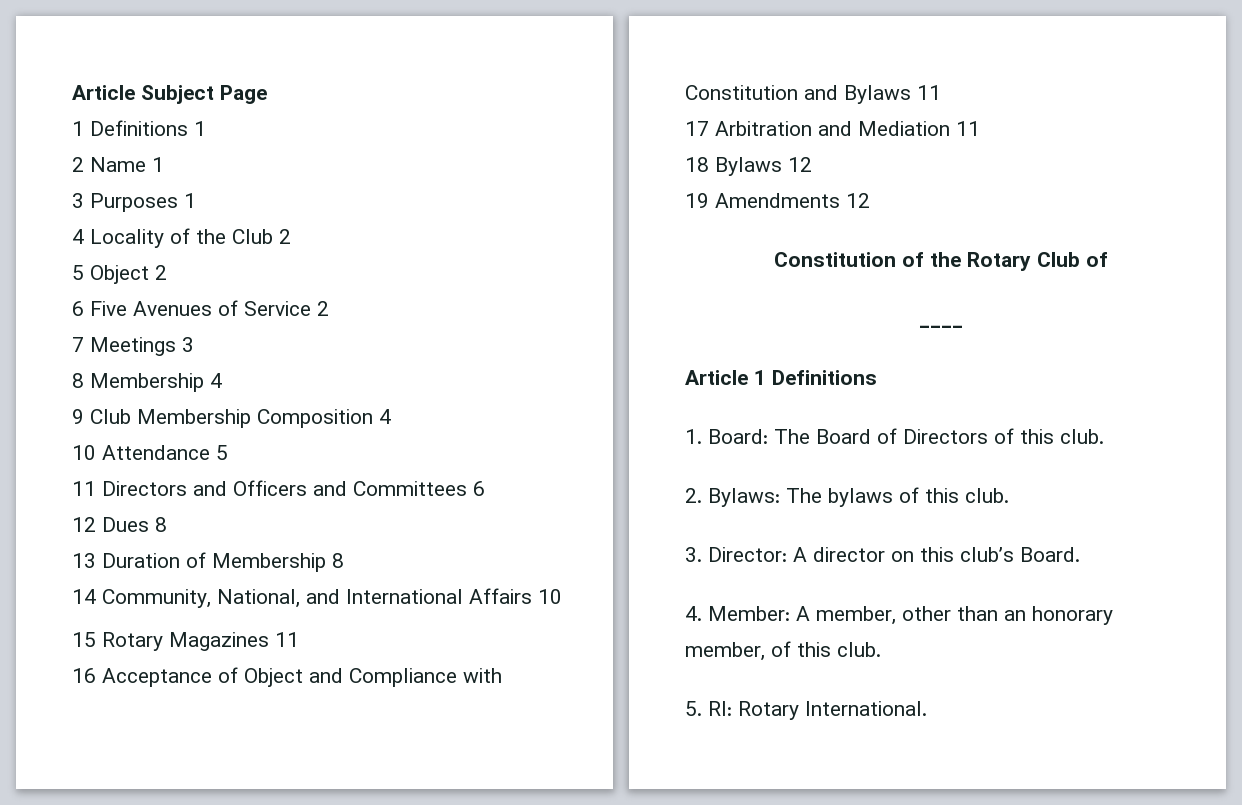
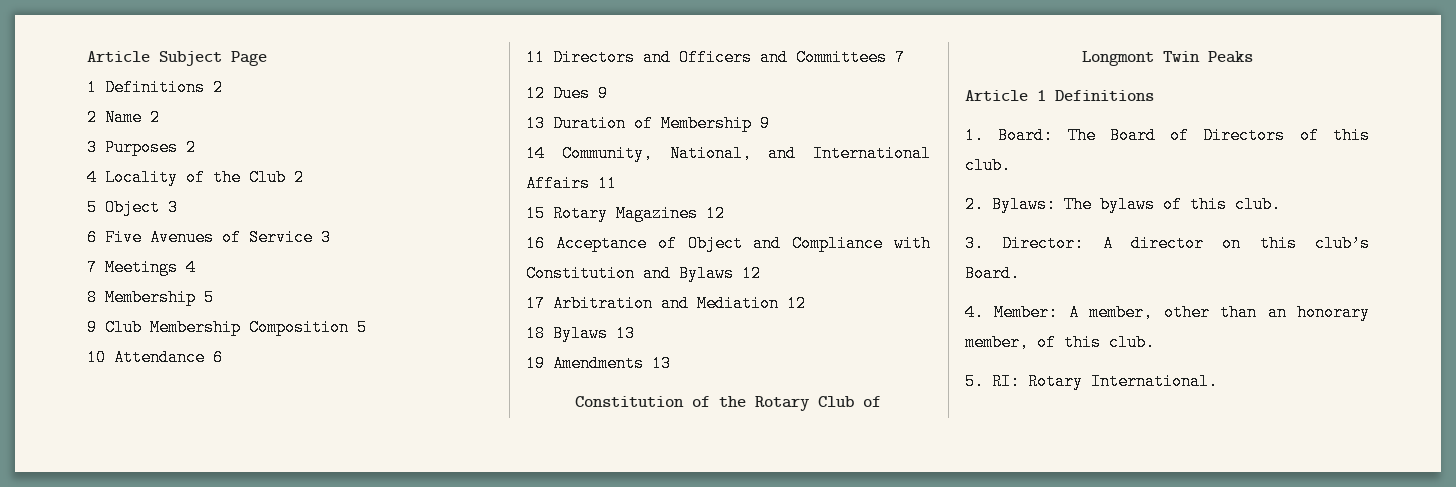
[194,121,206,136] 1 -> [213,79,223,96] 2
[152,157,164,172] 1 -> [150,109,160,126] 2
[184,193,196,208] 1 -> [186,139,196,156] 2
[155,265,167,280] 2 -> [168,199,178,216] 3
[317,301,329,316] 2 -> [321,229,331,246] 3
[182,337,194,352] 3 -> [186,259,196,276] 4
[210,373,222,388] 4 -> [204,289,214,306] 5
[379,409,391,424] 4 -> [357,319,367,336] 5
[216,445,228,460] 5 -> [213,349,223,366] 6
[473,481,485,496] 6 -> [895,49,905,66] 7
[155,517,167,532] 8 -> [598,85,608,102] 9
[332,553,344,568] 8 -> [760,115,770,132] 9
[538,589,562,604] 10 -> [598,175,617,192] 11
[275,632,299,647] 11 -> [706,205,725,222] 12
[917,85,941,100] 11 -> [742,265,761,282] 12
[956,121,980,136] 11 -> [787,295,806,312] 12
[788,157,812,172] 12 -> [616,325,635,342] 13
[846,193,870,208] 12 -> [652,355,671,372] 13
[918,325,963,328] ____ -> [1081,51,1253,66] Longmont Twin Peaks

